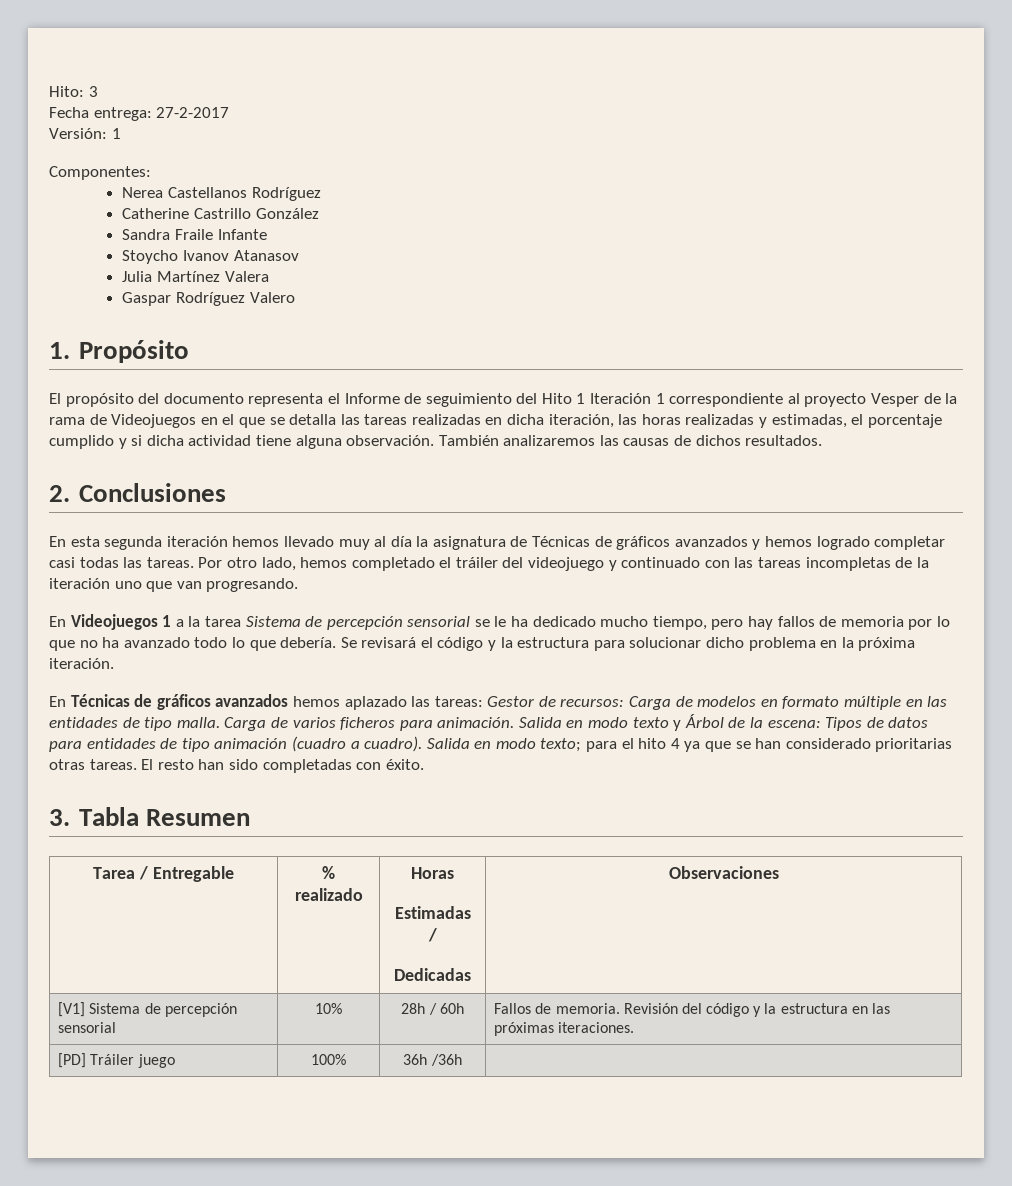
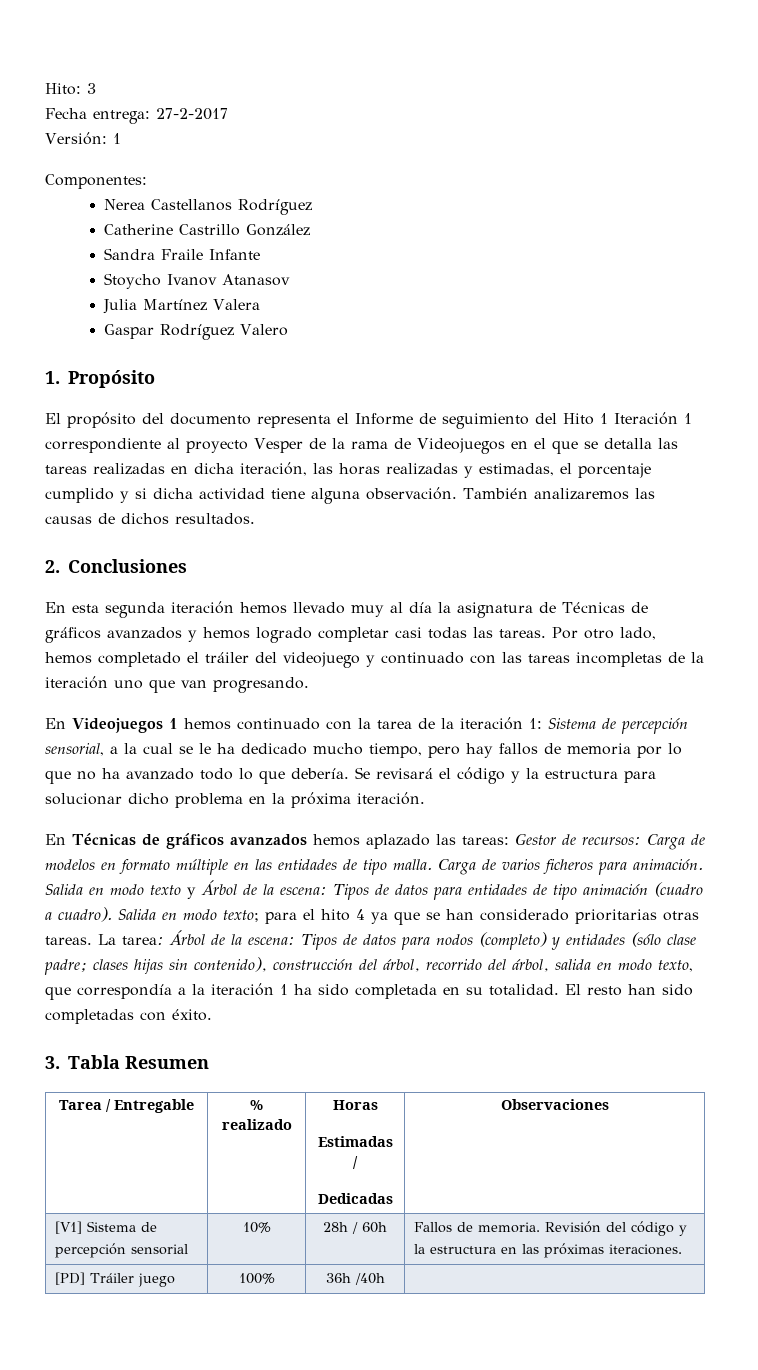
[175,616,471,630] a la tarea Sistema de percepción sensorial -> [184,717,688,734] [45,743,173,756] hemos continuado con la tarea de la iteración 1: Sistema de percepción sensorial, a la cual
(137, 764) none -> [98,930,696,950] [44,957,693,975] [45,983,559,1000] La tarea: Árbol de la escena: Tipos de datos para nodos (completo) y entidades (sólo clase padre; clases hijas sin contenido), construcción del árbol, recorrido del árbol, salida en modo texto, que correspondía a la iteración 1 ha sido completada en su totalidad.
[430,1054,462,1066] /36h -> [354,1273,385,1285] /40h

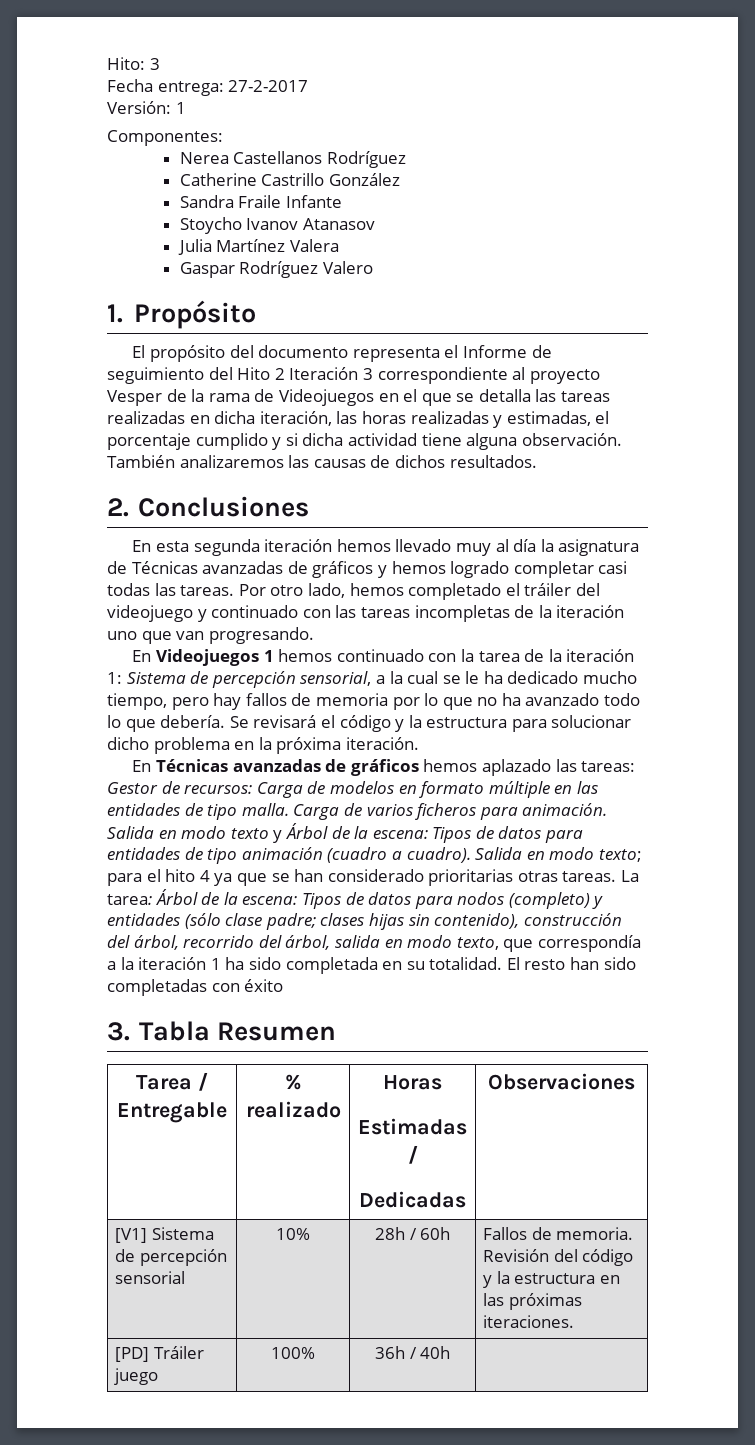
[600,412,692,425] 1 Iteración 1 -> [274,367,373,380] 2 Iteración 3
[631,602,648,613] [45,627,182,643] de gráficos avanzados -> [202,561,374,578] avanzadas de gráficos
[142,833,307,849] de gráficos avanzados -> [232,759,419,776] avanzadas de gráficos
[172,1009,212,1021] éxito. -> [244,979,284,992] éxito
[354,1273,385,1285] /40h -> [409,1346,451,1359] / 40h

